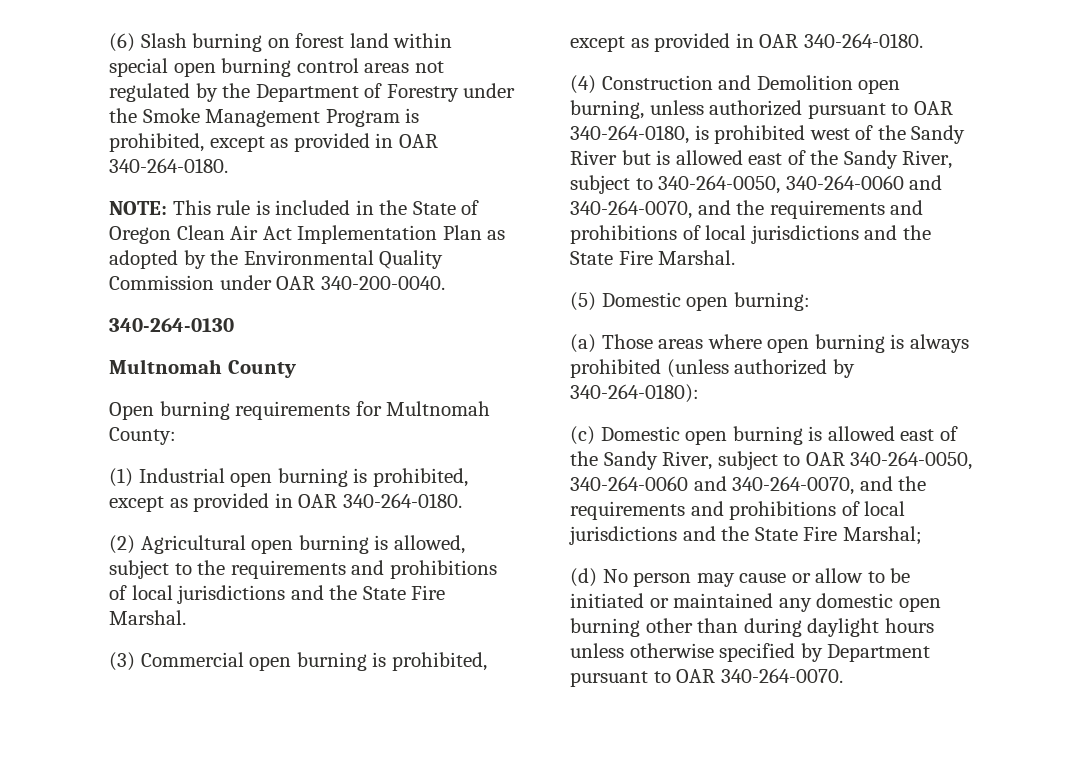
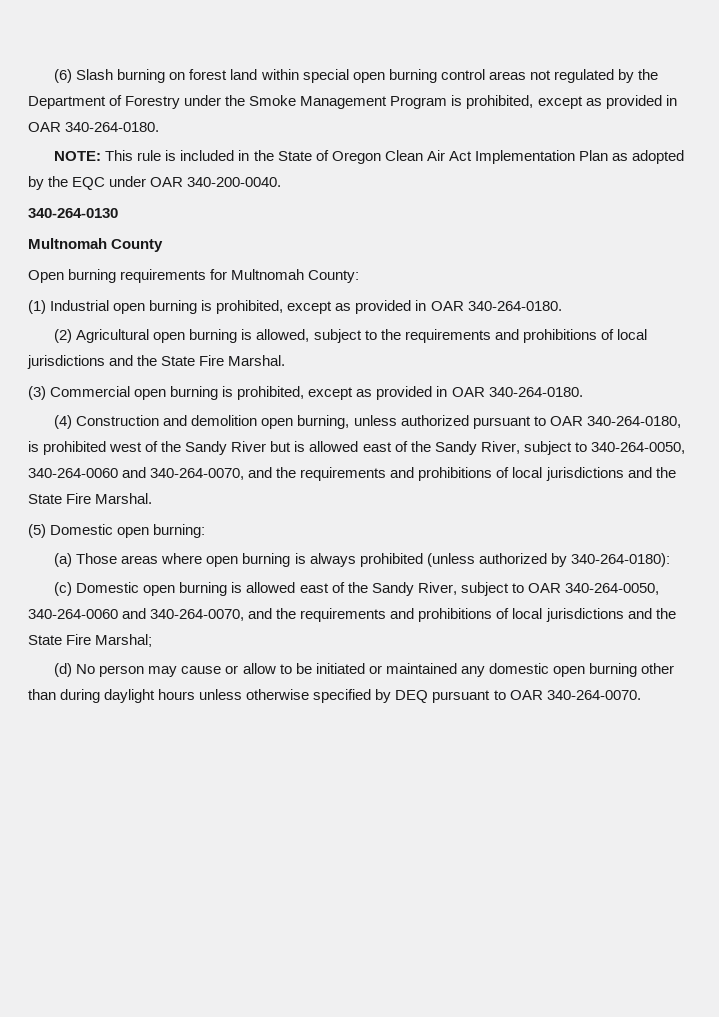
[243,250,444,269] [109,275,214,290] Environmental Quality Commission -> [72,177,106,190] EQC
[756,75,853,90] Demolition -> [191,415,258,426] demolition
[827,644,931,662] Department -> [395,690,429,703] DEQ

